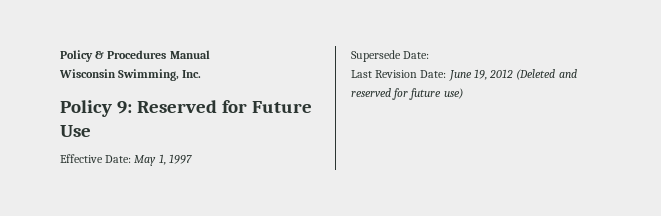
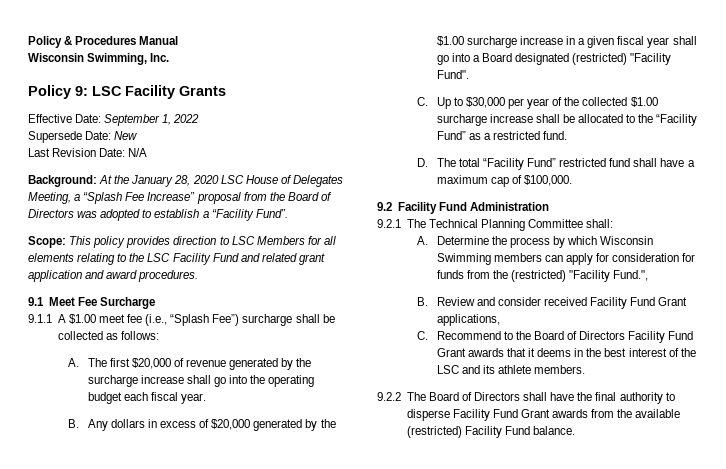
[136,100,312,113] [60,125,91,137] Reserved for Future Use -> [92,85,226,99] LSC Facility Grants
[134,154,192,166] May 1, 1997 -> [104,114,200,126] September 1, 2022
(430, 55) none -> [114,131,138,140] New
[448,69,577,81] [351,88,463,100] June 19, 2012 (Deleted and reserved for future use) -> [128,148,148,157] [28,175,343,187] [28,192,332,204] [28,209,288,221] [28,236,336,248] [28,253,325,265] [28,270,199,282] [28,297,155,309] [28,314,335,326] [57,331,159,340] [67,358,312,370] [87,375,315,387] [87,392,207,404] [67,419,336,431] [436,36,697,48] [436,53,672,65] [436,70,469,79] [416,97,658,109] [436,114,698,126] [436,131,568,140] [416,158,695,170] [436,175,573,187] [377,202,549,214] [377,219,614,231] [416,236,654,248] [436,253,696,265] [436,270,649,282] [416,297,688,309] [436,314,500,326] [416,331,694,343] [436,348,696,357] [436,365,586,374] [377,392,675,404] [406,409,681,421] [406,426,576,438] N/A // Background: At the January 28, 2020 LSC House of Delegates Meeting, a “Splash Fee Increase” proposal from the Board of Directors was adopted to establish a “Facility Fund”. // Scope: This policy provides direction to LSC Members for all elements relating to the LSC Facility Fund and related grant application and award procedures. // 9.1 Meet Fee Surcharge // 9.1.1 A $1.00 meet fee (i.e., “Splash Fee”) surcharge shall be collected as follows: // A. The first $20,000 of revenue generated by the surcharge increase shall go into the operating budget each fiscal year. // B. Any dollars in excess of $20,000 generated by the $1.00 surcharge increase in a given fiscal year shall go into a Board designated (restricted) "Facility Fund". // C. Up to $30,000 per year of the collected $1.00 surcharge increase shall be allocated to the “Facility Fund” as a restricted fund. // D. The total “Facility Fund” restricted fund shall have a maximum cap of $100,000. // 9.2 Facility Fund Administration // 9.2.1 The Technical Planning Committee shall: // A. Determine the process by which Wisconsin Swimming members can apply for consideration for funds from the (restricted) "Facility Fund.", // B. Review and consider received Facility Fund Grant applications, // C. Recommend to the Board of Directors Facility Fund Grant awards that it deems in the best interest of the LSC and its athlete members. // 9.2.2 The Board of Directors shall have the final authority to disperse Facility Fund Grant awards from the available (restricted) Facility Fund balance.

